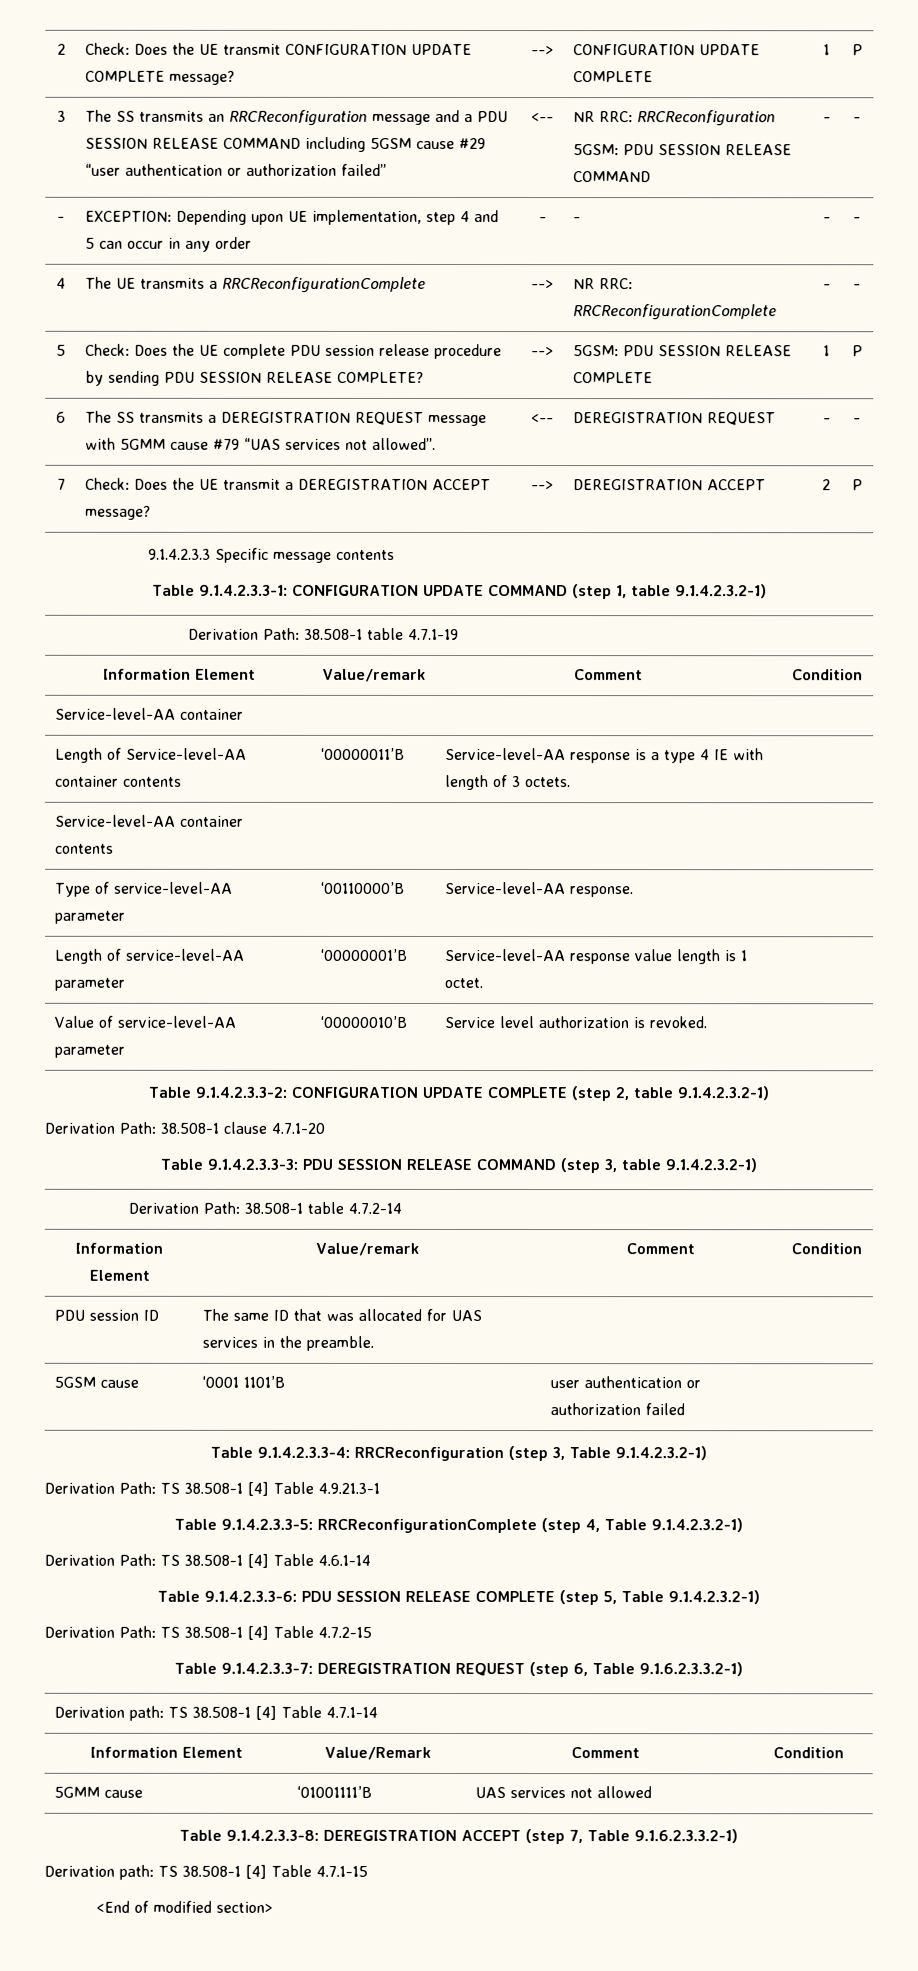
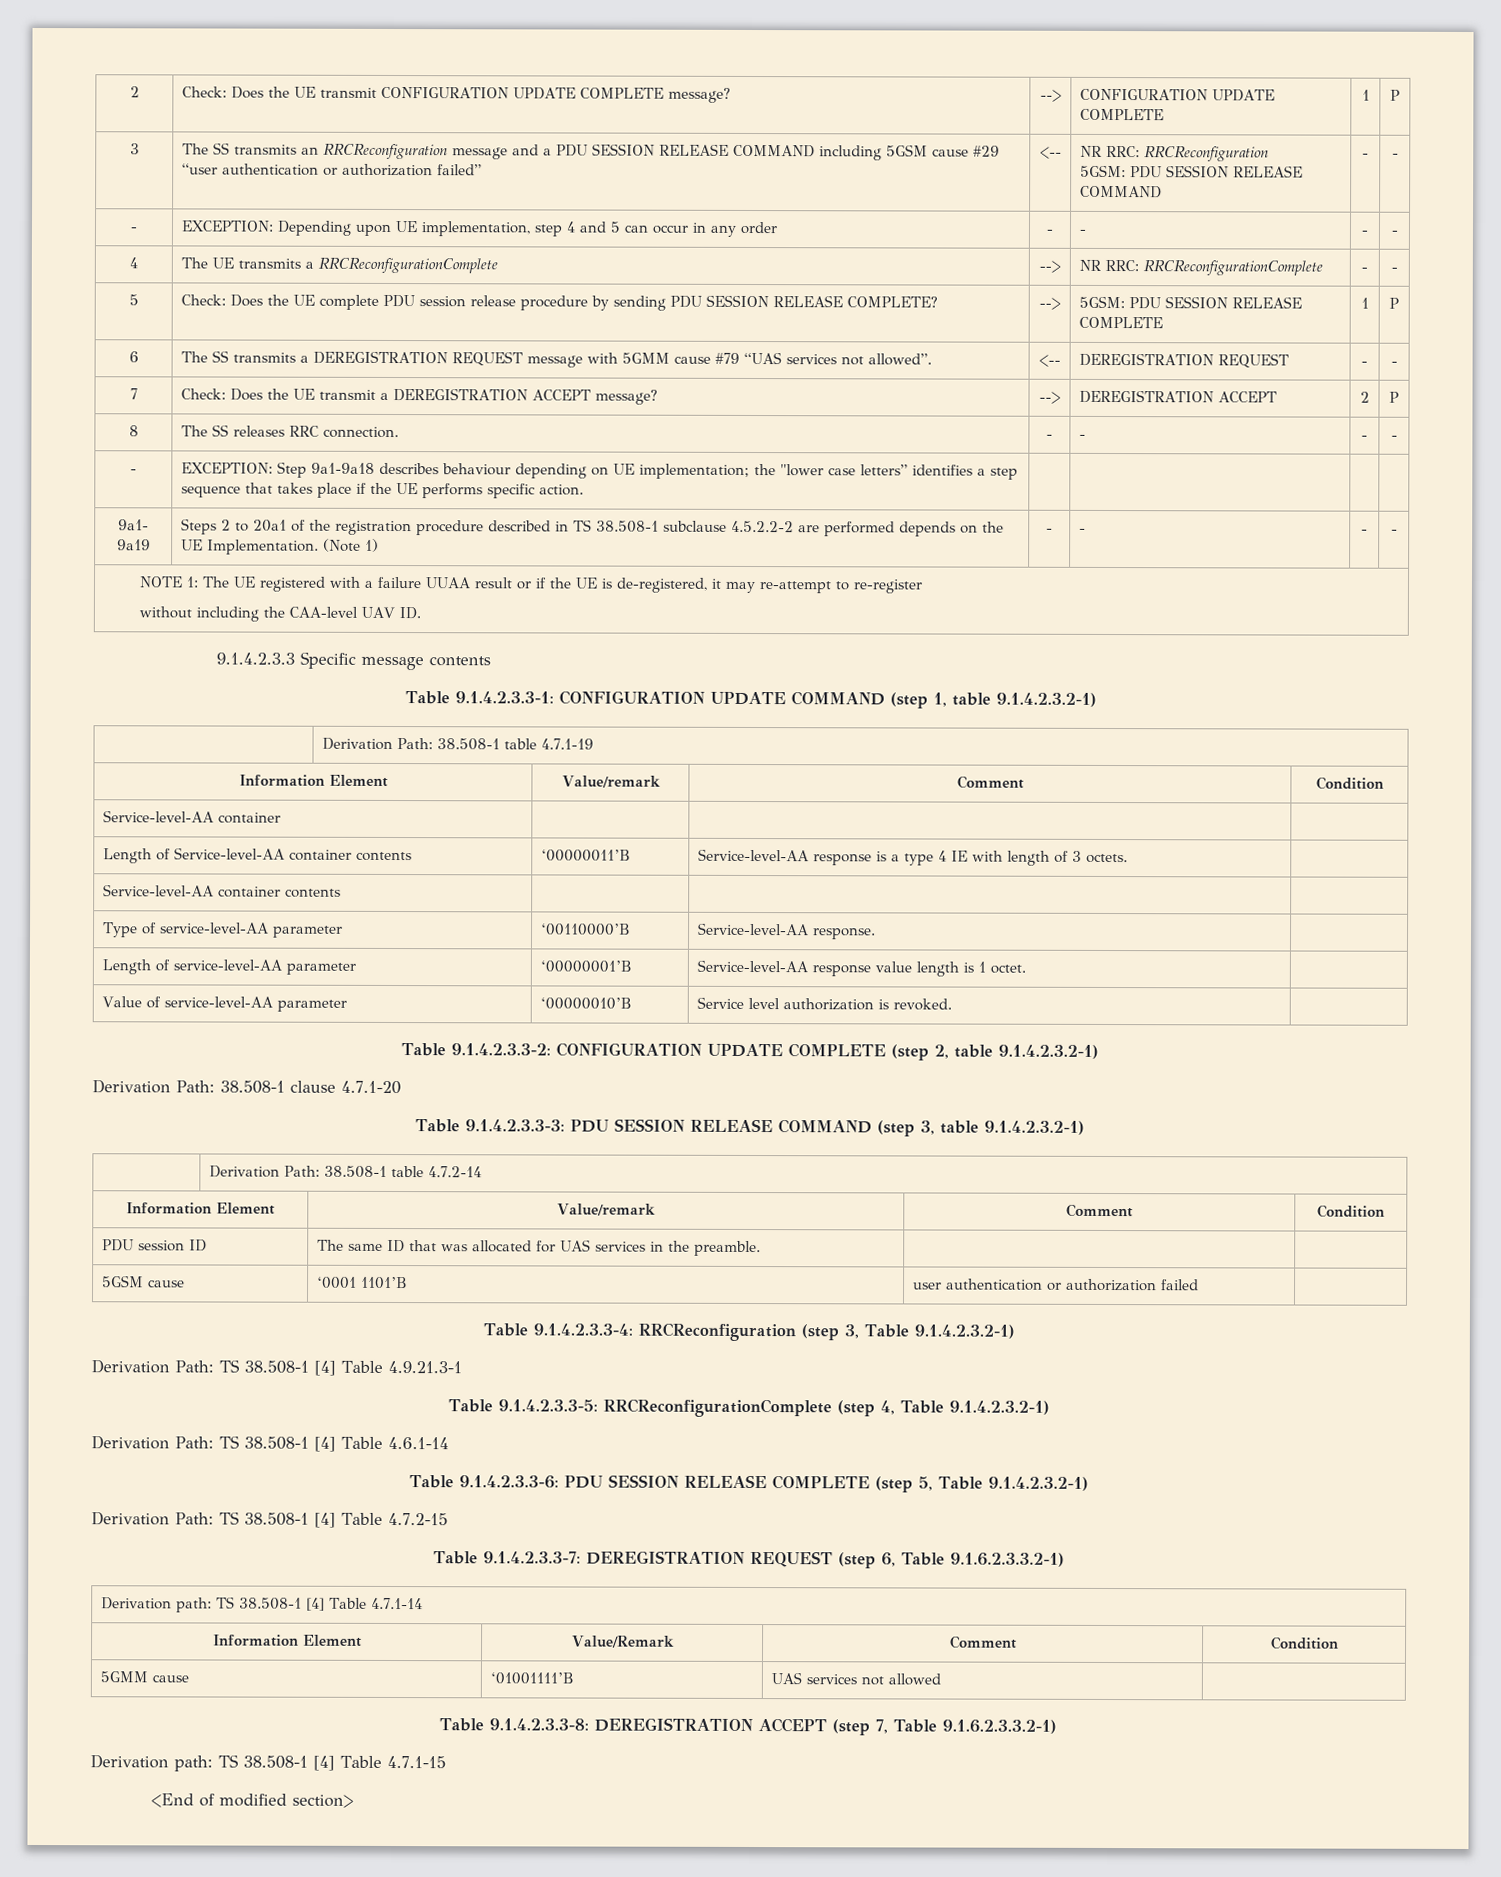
(863, 485) none -> [128,425,139,437] [180,424,399,439] [1046,433,1053,439] [1078,433,1086,439] [1361,434,1368,440] [1390,434,1398,440] [130,468,137,474] [180,461,1018,480] [180,482,584,499] [118,519,149,531] [116,539,151,551] [180,518,1004,537] [180,538,379,555] [1046,527,1053,533] [1078,527,1086,533] [1361,528,1368,534] [1390,528,1398,534] [139,576,924,594] [139,606,422,622] // 8 | The SS releases RRC connection. | - | - | - | - // - | EXCEPTION: Step 9a1-9a18 describes behaviour depending on UE implementation; the "lower case letters” identifies a step sequence that takes place if the UE performs specific action. | | | | // 9a1- 9a19 | Steps 2 to 20a1 of the registration procedure described in TS 38.508-1 subclause 4.5.2.2-2 are performed depends on the UE Implementation. (Note 1) | - | - | - | - // NOTE 1: The UE registered with a failure UUAA result or if the UE is de-registered, it may re-attempt to re-register // without including the CAA-level UAV ID.

